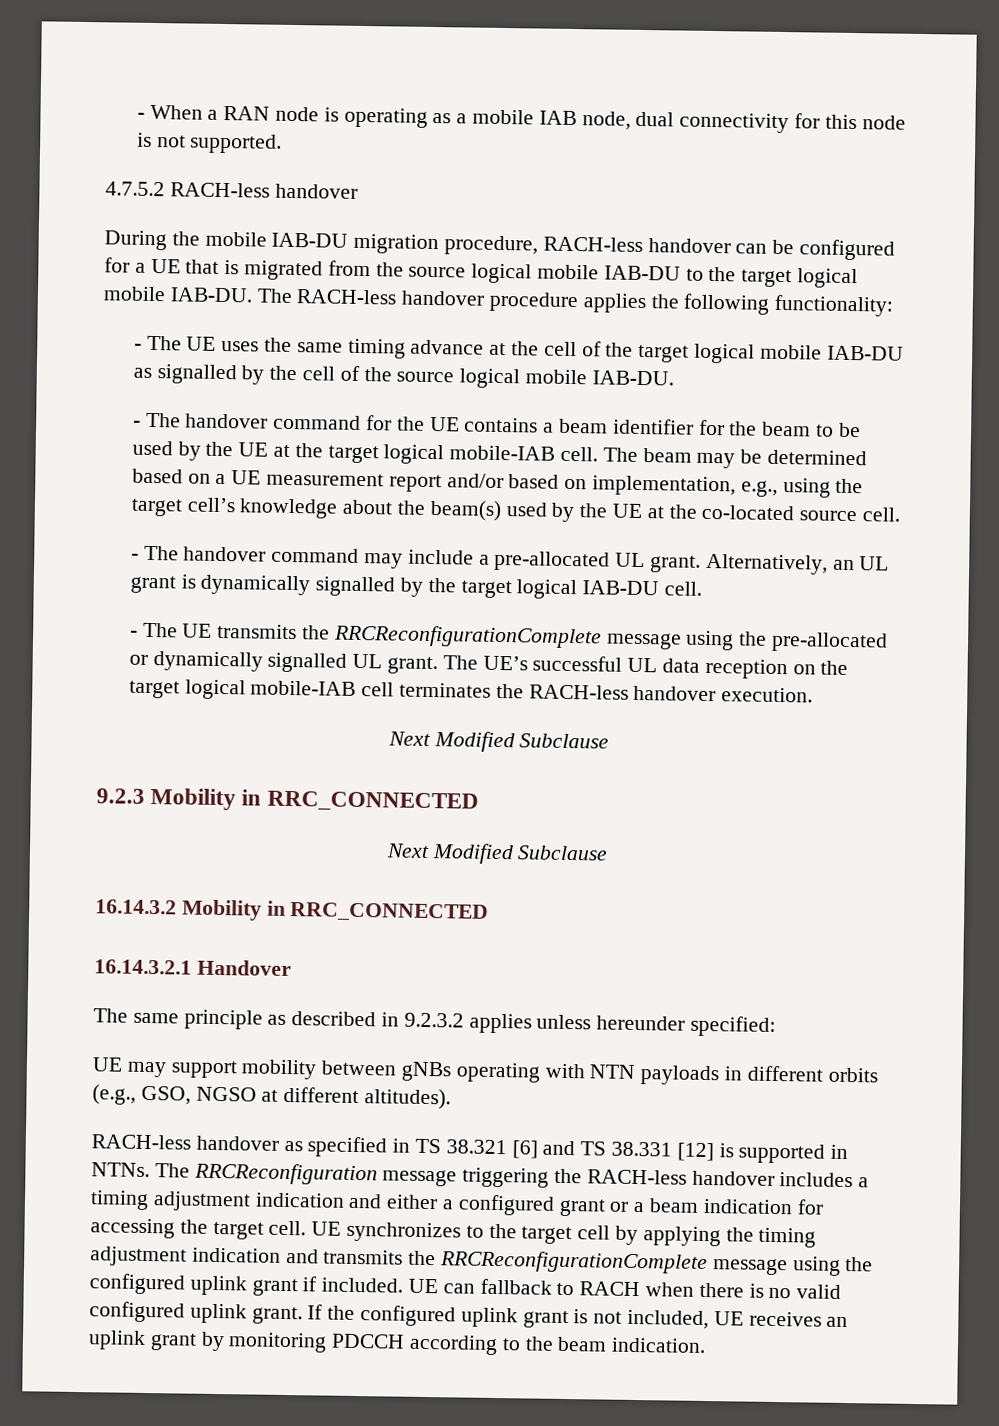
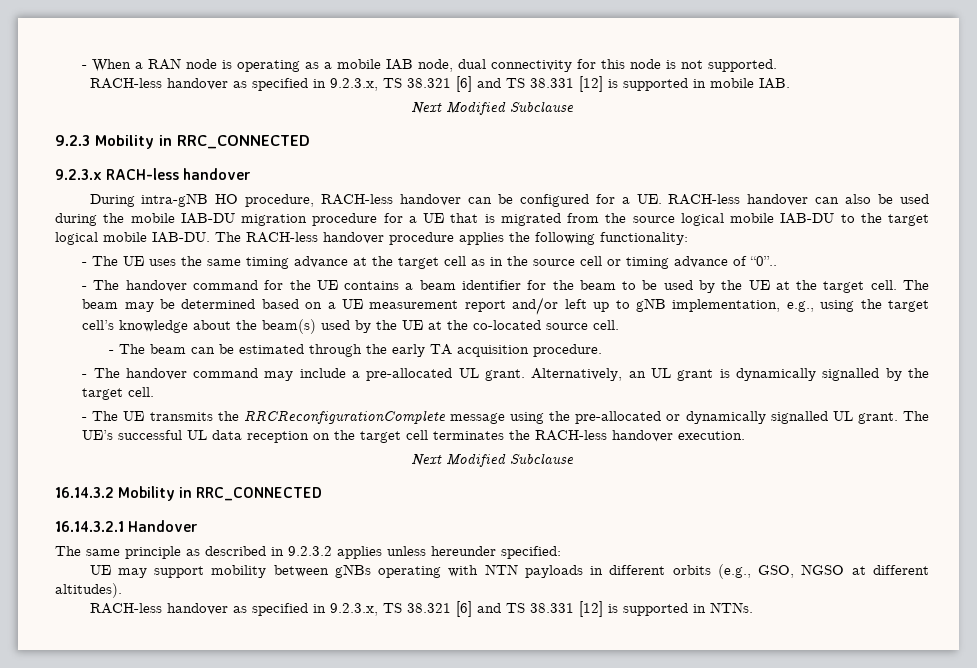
[105,181,165,197] 4.7.5.2 -> [89,76,790,92] [411,101,574,115] [55,135,310,149] [55,169,102,180] RACH-less handover as specified in 9.2.3.x, TS 38.321 [6] and TS 38.331 [12] is supported in mobile IAB. // Next Modified Subclause // 9.2.3 Mobility in RRC_CONNECTED // 9.2.3.x
[171,231,440,255] the mobile IAB-DU migration -> [141,193,239,207] intra-gNB HO
(146, 267) none -> [636,194,929,206] [55,213,417,226] UE. RACH-less handover can also be used during the mobile IAB-DU migration procedure for a
[543,341,904,364] [132,364,674,389] cell of the target logical mobile IAB-DU as signalled by the cell of the source logical mobile IAB-DU. -> [398,256,778,269] target cell as in the source cell or timing advance of “0”..
[383,444,556,465] logical mobile-IAB -> (865, 287) none
[508,474,588,490] based on -> [564,298,666,312] left up to gNB
(901, 514) none -> [109,344,603,357] // - The beam can be estimated through the early TA acquisition procedure.
[516,579,660,600] logical IAB-DU -> (124, 394) none
[184,679,357,700] logical mobile-IAB -> (402, 437) none
[96,788,479,813] [385,843,609,865] // 9.2.3 Mobility in RRC_CONNECTED // Next Modified Subclause -> (574, 458) none
(411, 1145) none -> [329,603,378,616] 9.2.3.x,
[154,1162,870,1188] [90,1190,824,1217] [90,1218,817,1248] [90,1246,874,1276] [89,1273,842,1299] [89,1301,849,1330] [88,1330,707,1356] The RRCReconfiguration message triggering the RACH-less handover includes a timing adjustment indication and either a configured grant or a beam indication for accessing the target cell. UE synchronizes to the target cell by applying the timing adjustment indication and transmits the RRCReconfigurationComplete message using the configured uplink grant if included. UE can fallback to RACH when there is no valid configured uplink grant. If the configured uplink grant is not included, UE receives an uplink grant by monitoring PDCCH according to the beam indication. -> (753, 607) none

